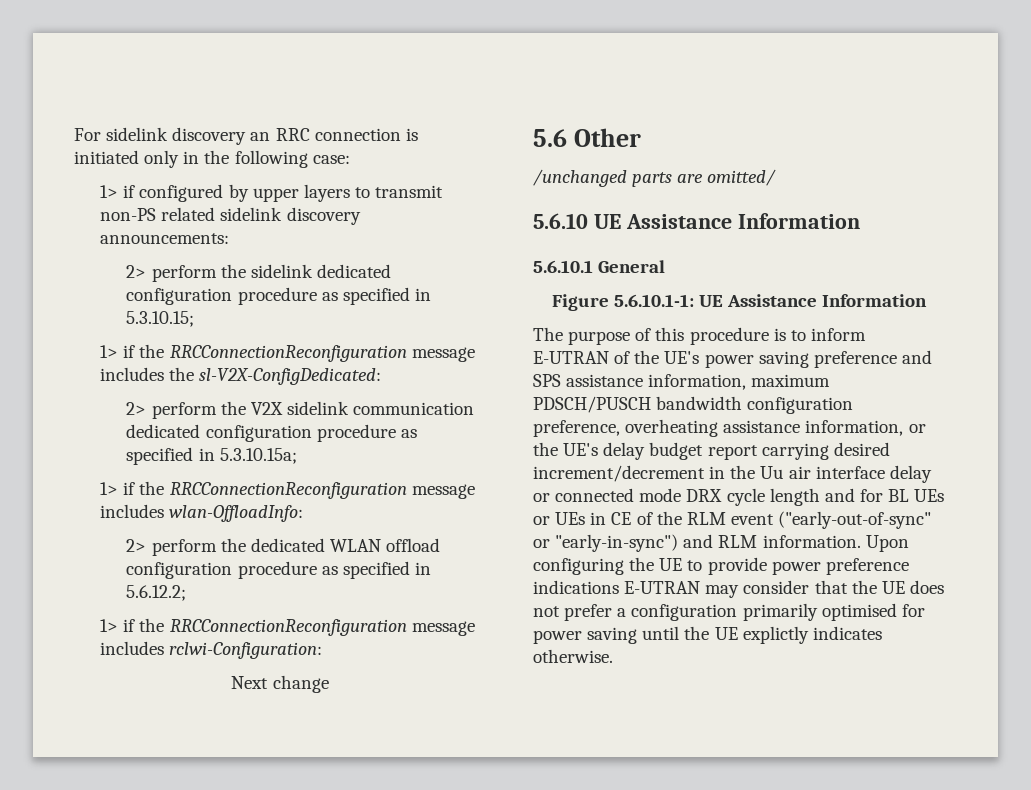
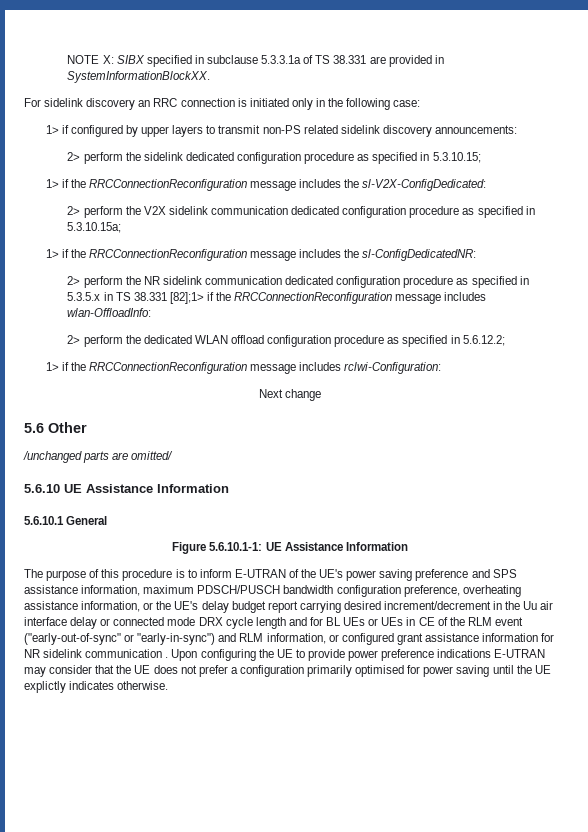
(74, 134) none -> [67,55,444,67] [67,71,211,83] NOTE X: SIBX specified in subclause 5.3.3.1a of TS 38.331 are provided in SystemInformationBlockXX. //
(165, 511) none -> [344,249,477,261] [67,276,529,288] [67,292,487,304] the sl-ConfigDedicatedNR: // 2> perform the NR sidelink communication dedicated configuration procedure as specified in 5.3.5.x in TS 38.331 [82];1> if the RRCConnectionReconfiguration message includes
[762,535,861,548] information. -> [266,633,555,645] [24,649,169,658] information, or configured grant assistance information for NR sidelink communication .

